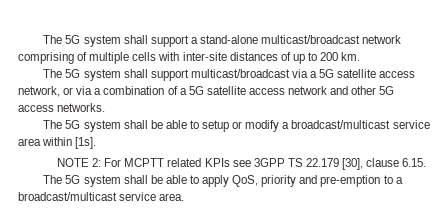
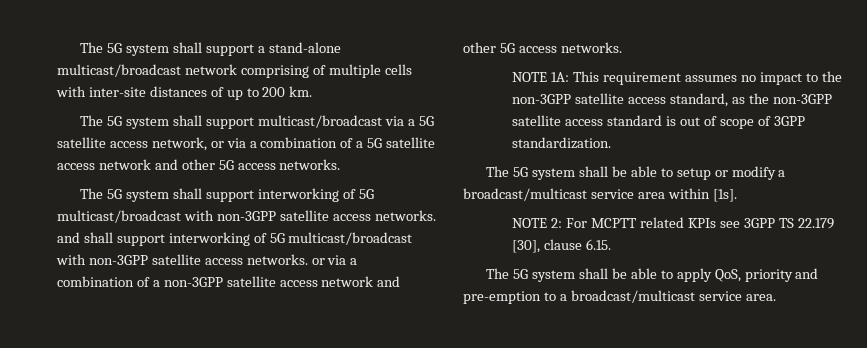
(106, 107) none -> [80,188,374,202] [57,210,436,223] [57,232,413,246] [56,254,358,265] [57,276,401,287] [463,42,622,53] [512,71,842,85] [512,93,832,107] [512,115,805,129] [512,137,612,149] // The 5G system shall support interworking of 5G multicast/broadcast with non-3GPP satellite access networks. and shall support interworking of 5G multicast/broadcast with non-3GPP satellite access networks. or via a combination of a non-3GPP satellite access network and other 5G access networks. // NOTE 1A: This requirement assumes no impact to the non-3GPP satellite access standard, as the non-3GPP satellite access standard is out of scope of 3GPP standardization.

